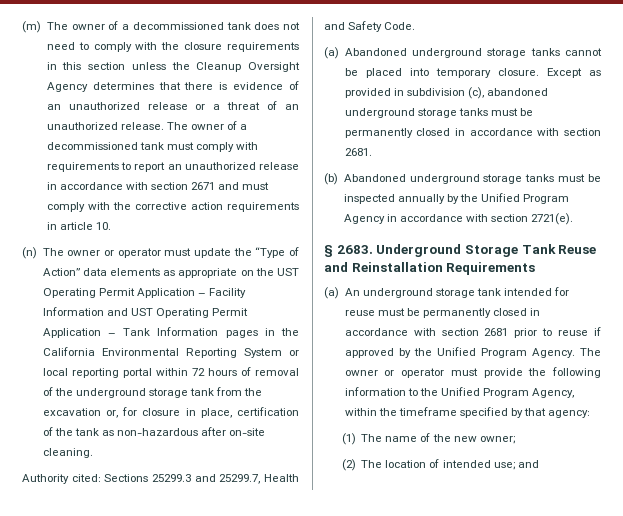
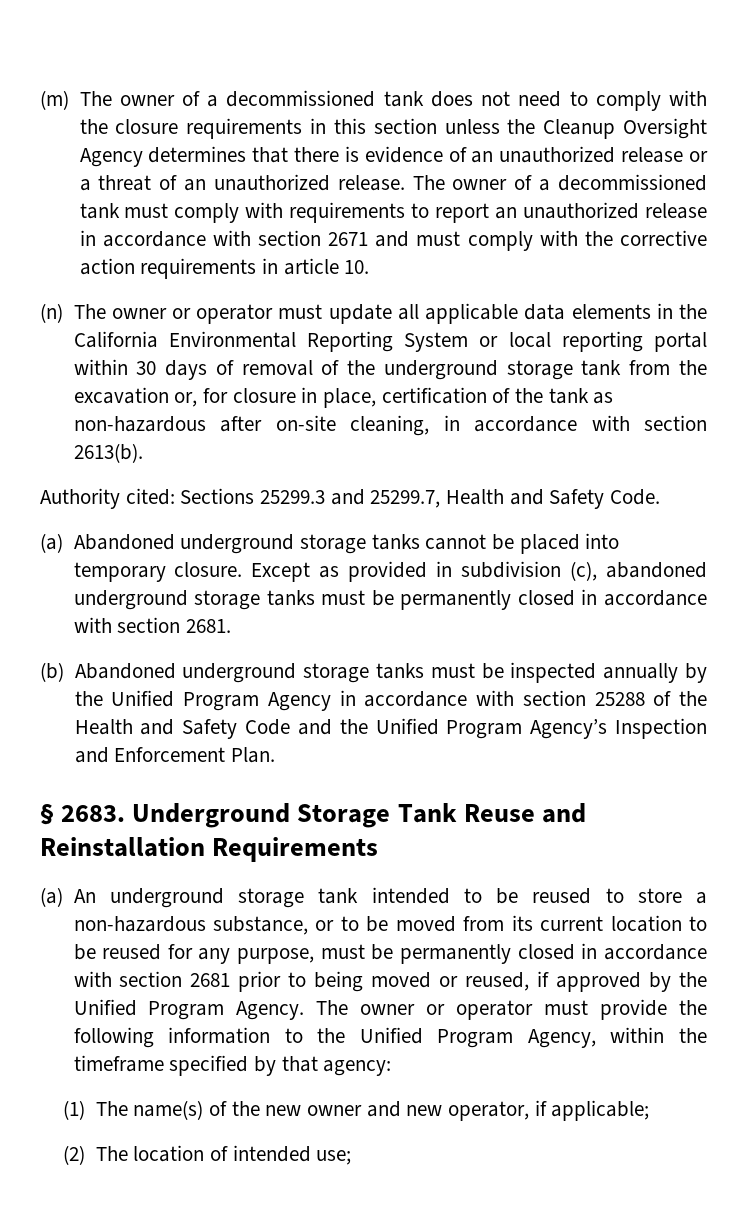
[233,247,299,258] [42,268,299,278] [42,288,247,298] [42,307,249,318] [42,327,258,338] the “Type of Action” data elements as appropriate on the UST Operating Permit Application – Facility Information and UST Operating Permit Application – Tank Information pages -> [397,303,651,324] all applicable data elements
[191,368,237,376] 72 hours -> [136,360,208,380] 30 days
[42,448,93,458] cleaning. -> [350,415,707,436] [73,443,143,463] cleaning, in accordance with section 2613(b).
[531,213,574,225] 2721(e). -> [594,691,707,706] [74,718,707,739] [74,747,275,763] 25288 of the Health and Safety Code and the Unified Program Agency’s Inspection and Enforcement Plan.
[554,287,570,296] [344,310,375,316] for reuse -> [463,888,707,904] [73,915,707,935] [73,944,315,964] to be reused to store a non-hazardous substance, or to be moved from its current location to be reused for any purpose,
[558,330,589,336] reuse -> [314,971,530,992] being moved or reused,
[385,436,418,442] name -> [133,1100,204,1120] name(s)
[479,436,515,444] owner; -> [307,1100,650,1121] owner and new operator, if applicable;
[517,460,539,468] and -> (352, 1157) none

